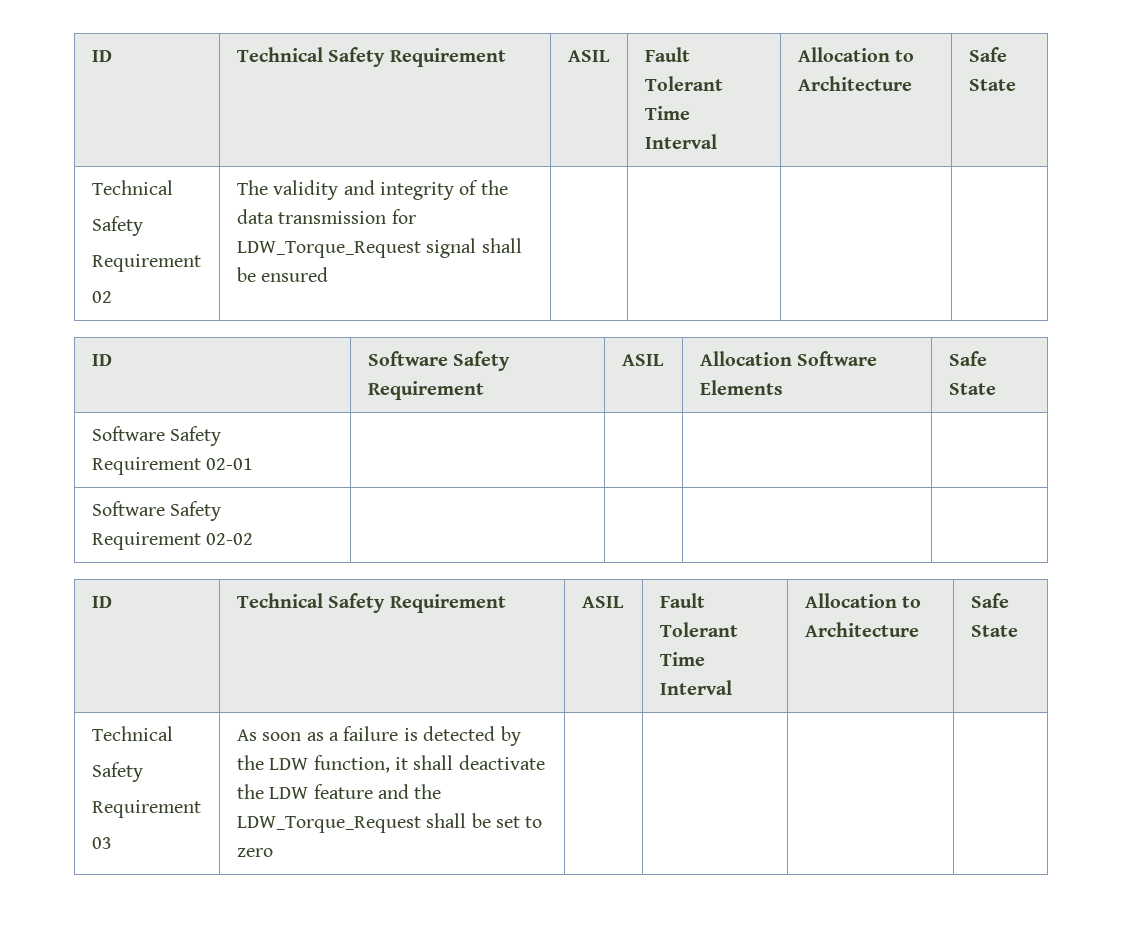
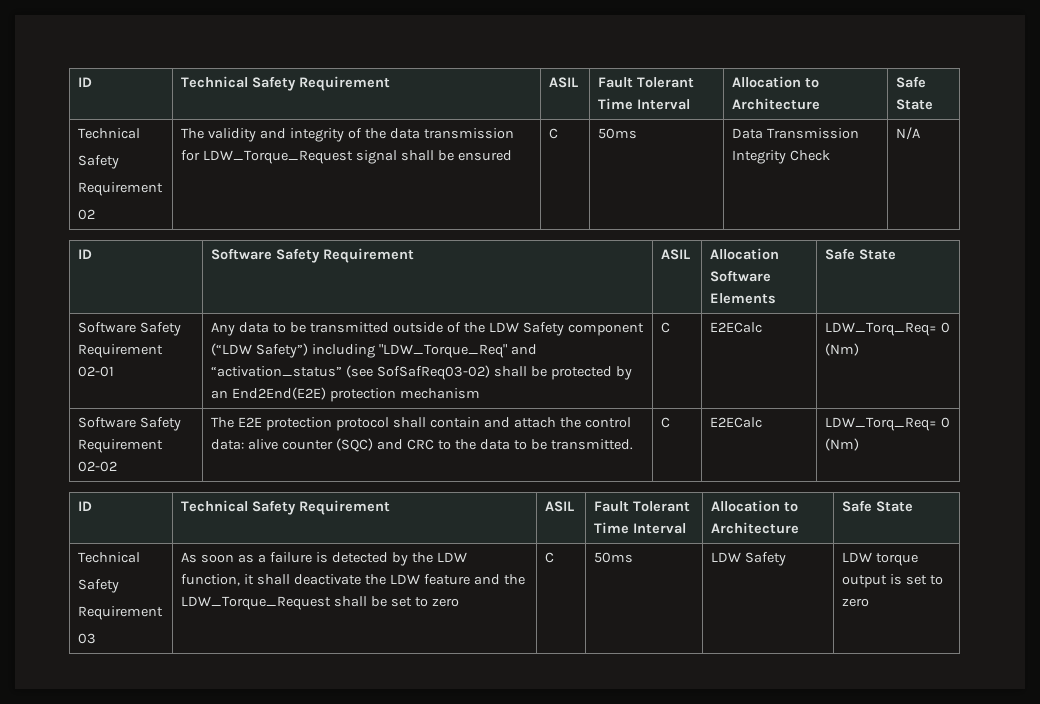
(329, 274) | | | -> [549,128,559,139] [598,128,638,139] [732,128,860,139] [732,150,831,164] [896,127,921,140] C | 50ms | Data Transmission Integrity Check | N/A
[91,501,222,521] [91,532,254,550] | | | // Software Safety Requirement 02-02 | | | | -> [211,322,644,336] [211,343,538,358] [211,365,632,380] [211,387,481,402] [661,322,671,333] [710,322,763,333] [825,322,951,336] [825,343,860,356] [78,417,182,431] [78,439,164,453] [78,461,118,472] [211,417,631,431] [211,438,633,452] [661,417,671,428] [710,417,763,428] [825,417,951,431] [825,438,860,451] Any data to be transmitted outside of the LDW Safety component (“LDW Safety”) including "LDW_Torque_Req" and “activation_status” (see SofSafReq03-02) shall be protected by an End2End(E2E) protection mechanism | C | E2ECalc | LDW_Torq_Req= 0 (Nm) // Software Safety Requirement 02-02 | The E2E protection protocol shall contain and attach the control data: alive counter (SQC) and CRC to the data to be transmitted. | C | E2ECalc | LDW_Torq_Req= 0 (Nm)
(273, 852) | | | -> [545,552,555,563] [594,552,634,563] [711,552,787,566] [842,552,919,566] [842,574,944,588] [842,598,870,607] C | 50ms | LDW Safety | LDW torque output is set to zero

